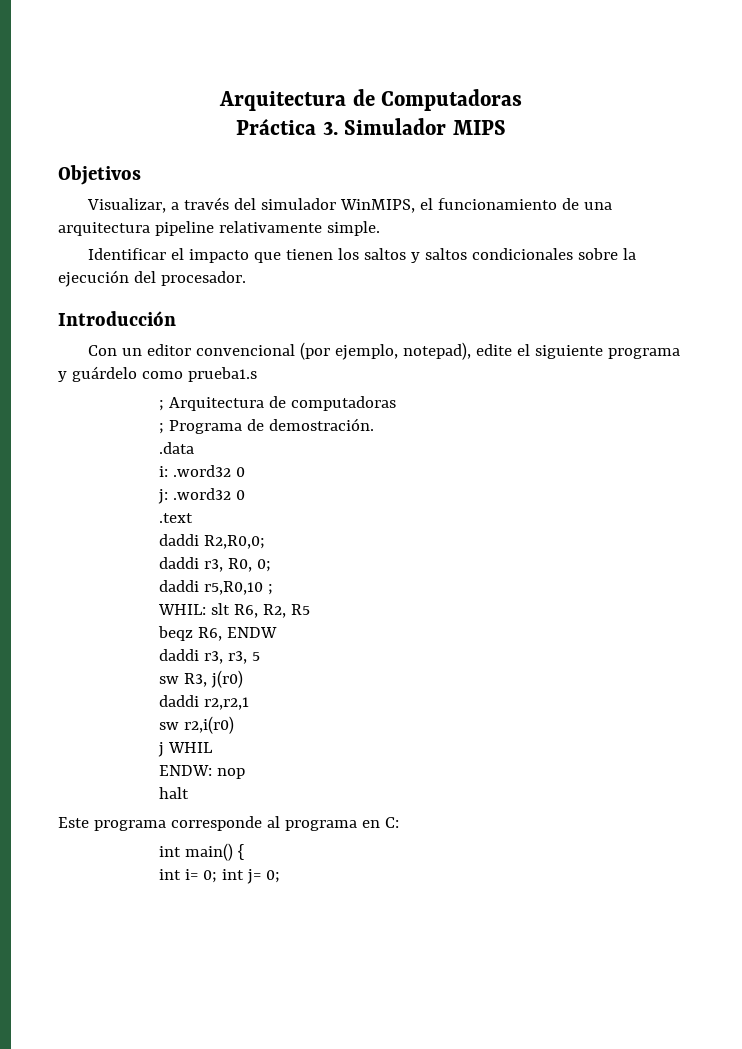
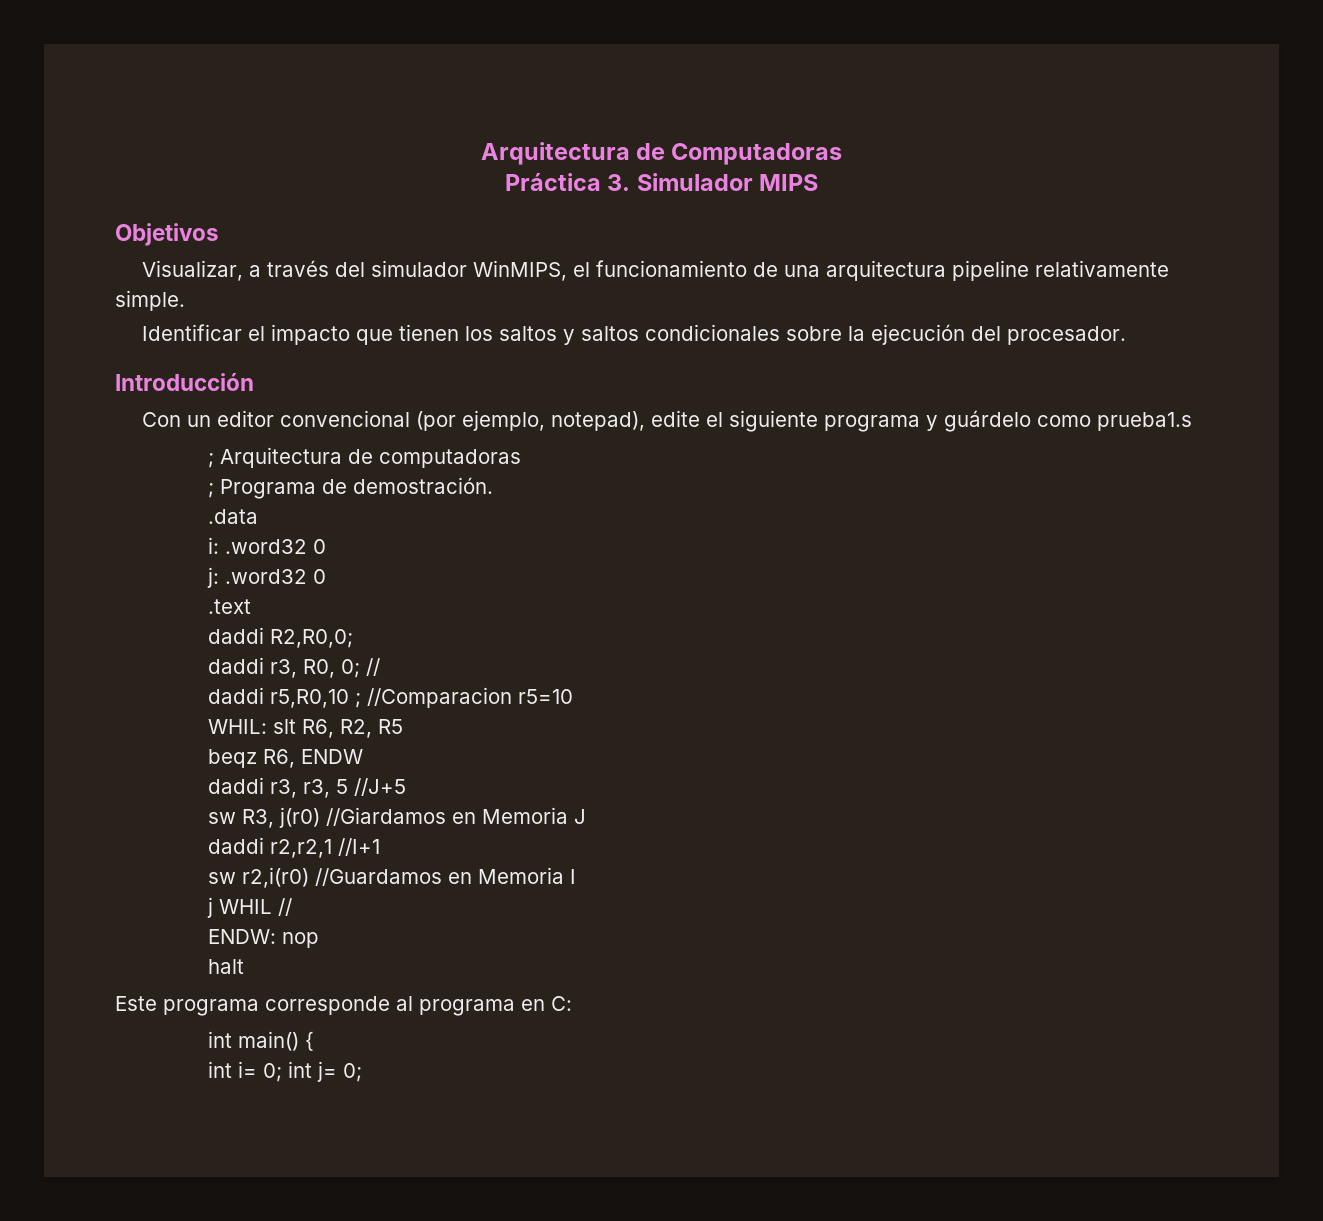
(271, 565) none -> [365,658,380,676] //
(273, 589) none -> [366,687,573,708] //Comparacion r5=10
(260, 656) none -> [353,778,406,796] //J+5
(243, 679) none -> [325,807,586,826] //Giardamos en Memoria J
(249, 703) none -> [337,838,380,856] //I+1
(234, 725) none -> [314,867,576,886] //Guardamos en Memoria I
(213, 747) none -> [277,898,292,916] //

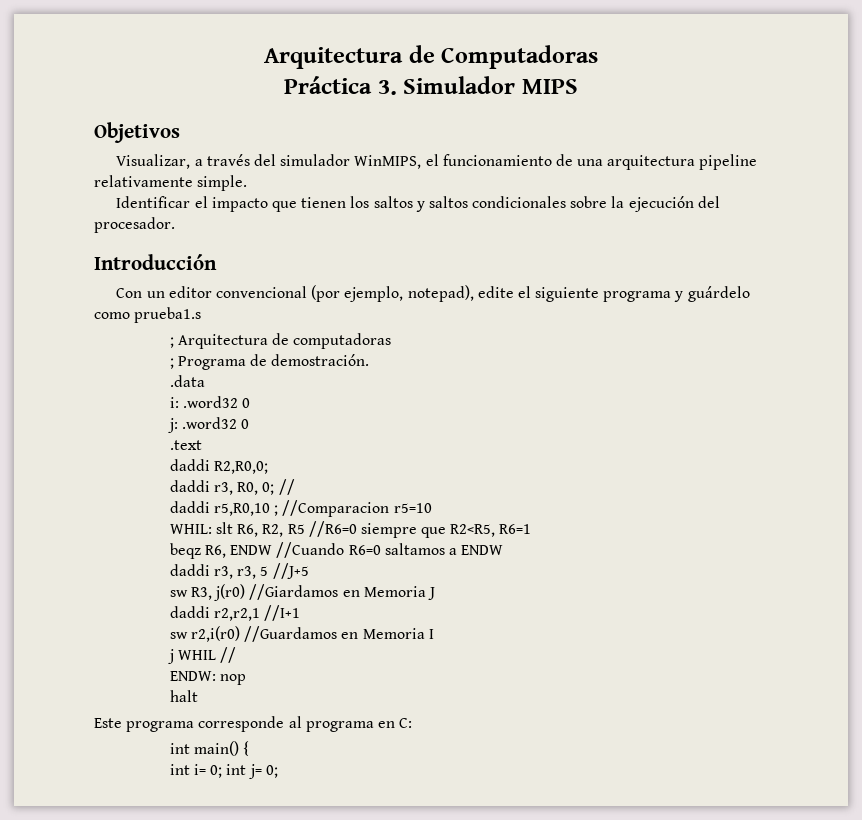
[207,749,295,768] // beqz R6, -> [308,521,532,538] [169,542,457,559] //R6=0 siempre que R2<R5, R6=1 // beqz R6, ENDW //Cuando R6=0 saltamos a

